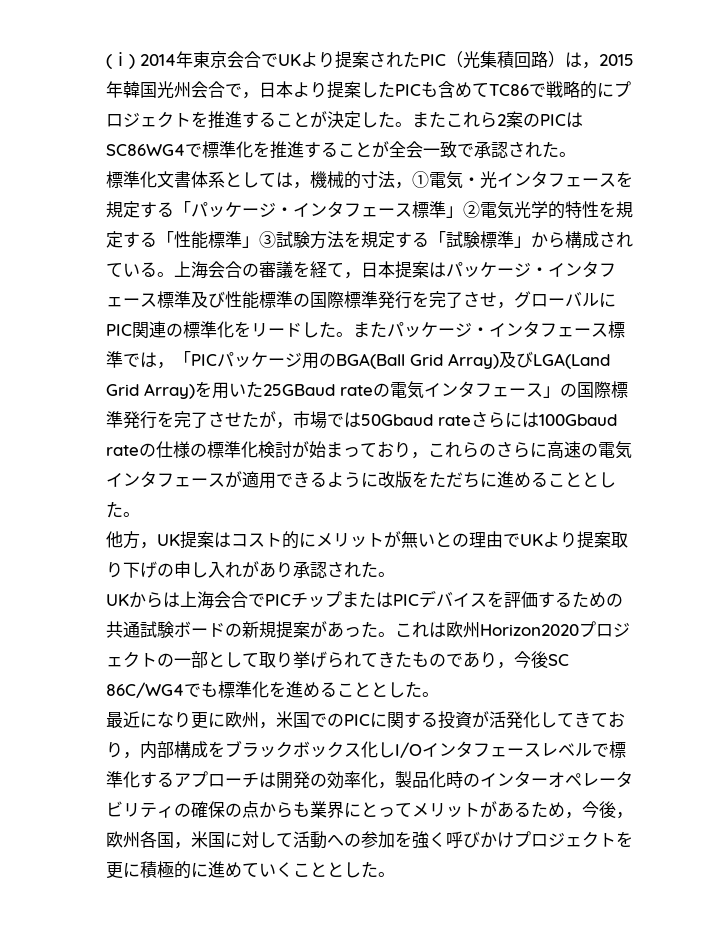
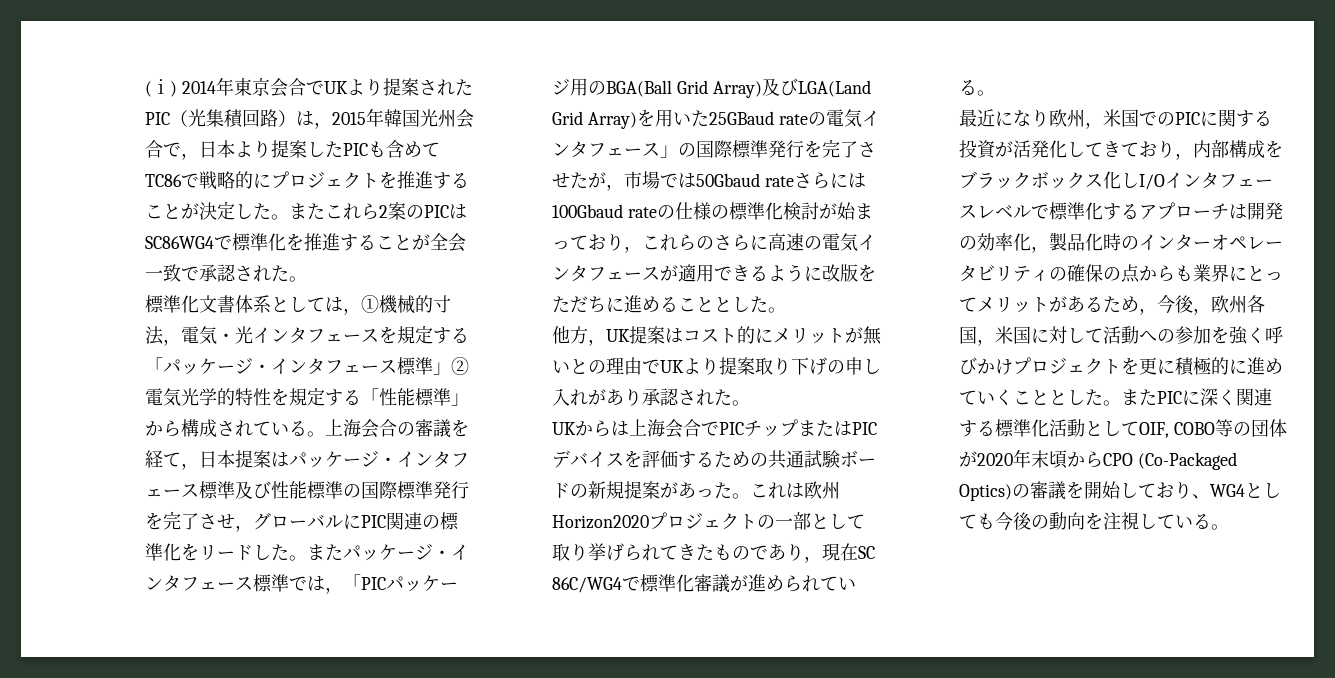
(311, 185) none -> [361,295,380,313] ①
[412,171,430,188] ① -> (182, 342) none
[259,231,532,249] ③試験方法を規定する「試験標準」 -> (470, 399) none
[514,651,549,668] 今後 -> [822,543,859,561] 現在
[201,681,423,698] も標準化を進めることとした -> [640,574,857,593] [959,80,978,95] 標準化審議が進められている
[191,712,226,729] 更に -> (1050, 118) none
(396, 874) none -> [1121,388,1273,406] [959,419,1288,438] [959,449,1238,470] [959,481,1282,501] [959,512,1230,531] またPICに深く関連する標準化活動としてOIF, COBO等の団体が2020年末頃からCPO (Co-Packaged Optics)の審議を開始しており、WG4としても今後の動向を注視している。

